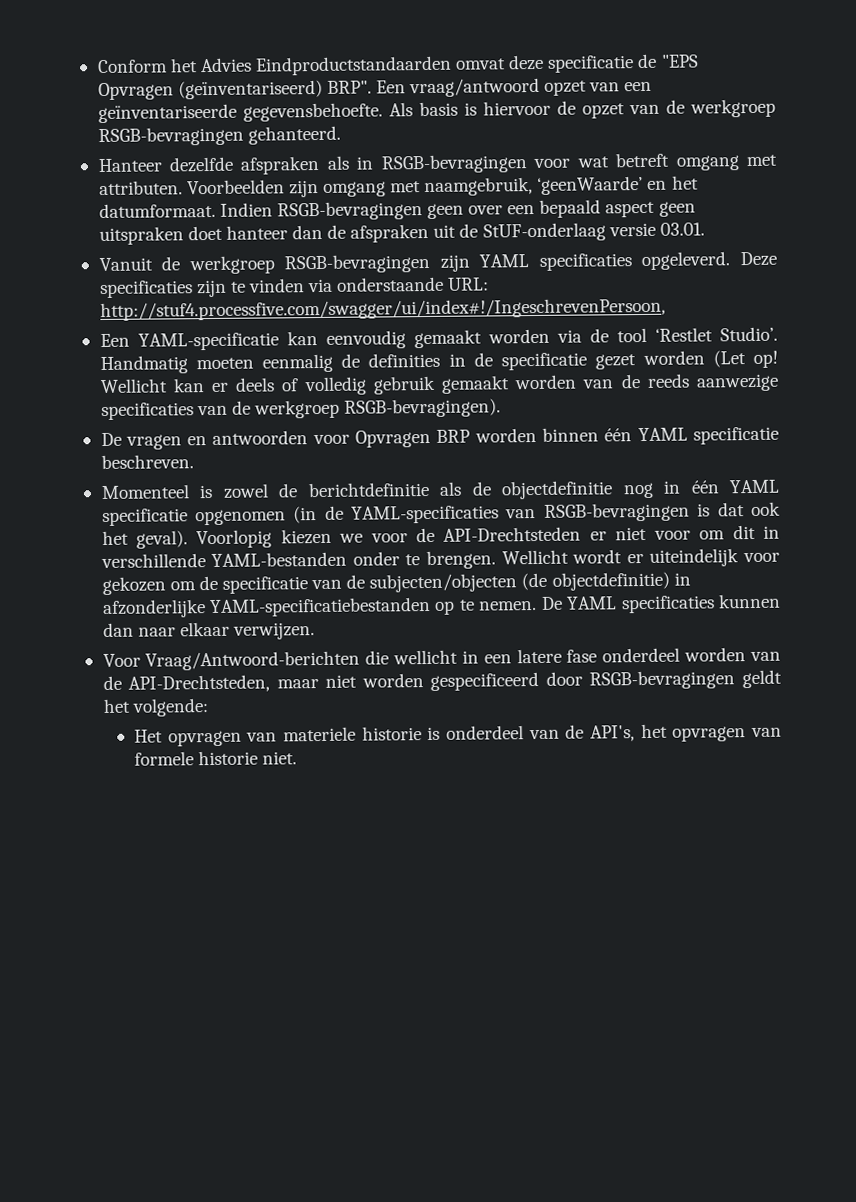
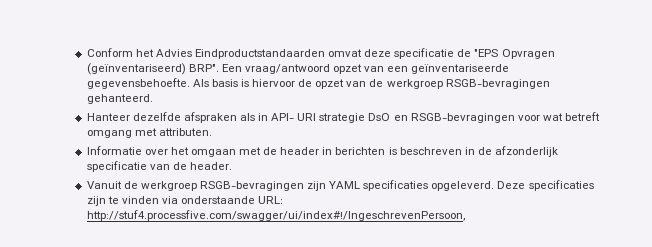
(375, 163) none -> [271,113,408,123] API- URI strategie DsO en
[186,175,699,198] [98,199,696,221] [98,222,705,246] Voorbeelden zijn omgang met naamgebruik, ‘geenWaarde’ en het datumformaat. Indien RSGB-bevragingen geen over een bepaald aspect geen uitspraken doet hanteer dan de afspraken uit de StUF-onderlaag versie 03.01. -> [86,146,558,157] [86,161,232,172] // Informatie over het omgaan met de header in berichten is beschreven in de afzonderlijk specificatie van de header.
[99,326,779,351] [99,350,779,375] [99,373,780,396] [100,398,502,421] [100,426,779,450] [100,454,194,470] [100,479,780,500] [101,501,781,527] [101,524,780,549] [100,548,781,570] [101,571,691,596] [101,593,781,619] [102,621,315,640] [102,647,781,671] [102,669,782,693] [102,698,209,717] [134,723,782,747] [134,750,298,766] // Een YAML-specificatie kan eenvoudig gemaakt worden via de tool ‘Restlet Studio’. Handmatig moeten eenmalig de definities in de specificatie gezet worden (Let op! Wellicht kan er deels of volledig gebruik gemaakt worden van de reeds aanwezige specificaties van de werkgroep RSGB-bevragingen). // De vragen en antwoorden voor Opvragen BRP worden binnen één YAML specificatie beschreven. // Momenteel is zowel de berichtdefinitie als de objectdefinitie nog in één YAML specificatie opgenomen (in de YAML-specificaties van RSGB-bevragingen is dat ook het geval). Voorlopig kiezen we voor de API-Drechtsteden er niet voor om dit in verschillende YAML-bestanden onder te brengen. Wellicht wordt er uiteindelijk voor gekozen om de specificatie van de subjecten/objecten (de objectdefinitie) in afzonderlijke YAML-specificatiebestanden op te nemen. De YAML specificaties kunnen dan naar elkaar verwijzen. // Voor Vraag/Antwoord-berichten die wellicht in een latere fase onderdeel worden van de API-Drechtsteden, maar niet worden gespecificeerd door RSGB-bevragingen geldt het volgende: // Het opvragen van materiele historie is onderdeel van de API's, het opvragen van formele historie niet. -> (465, 215) none

